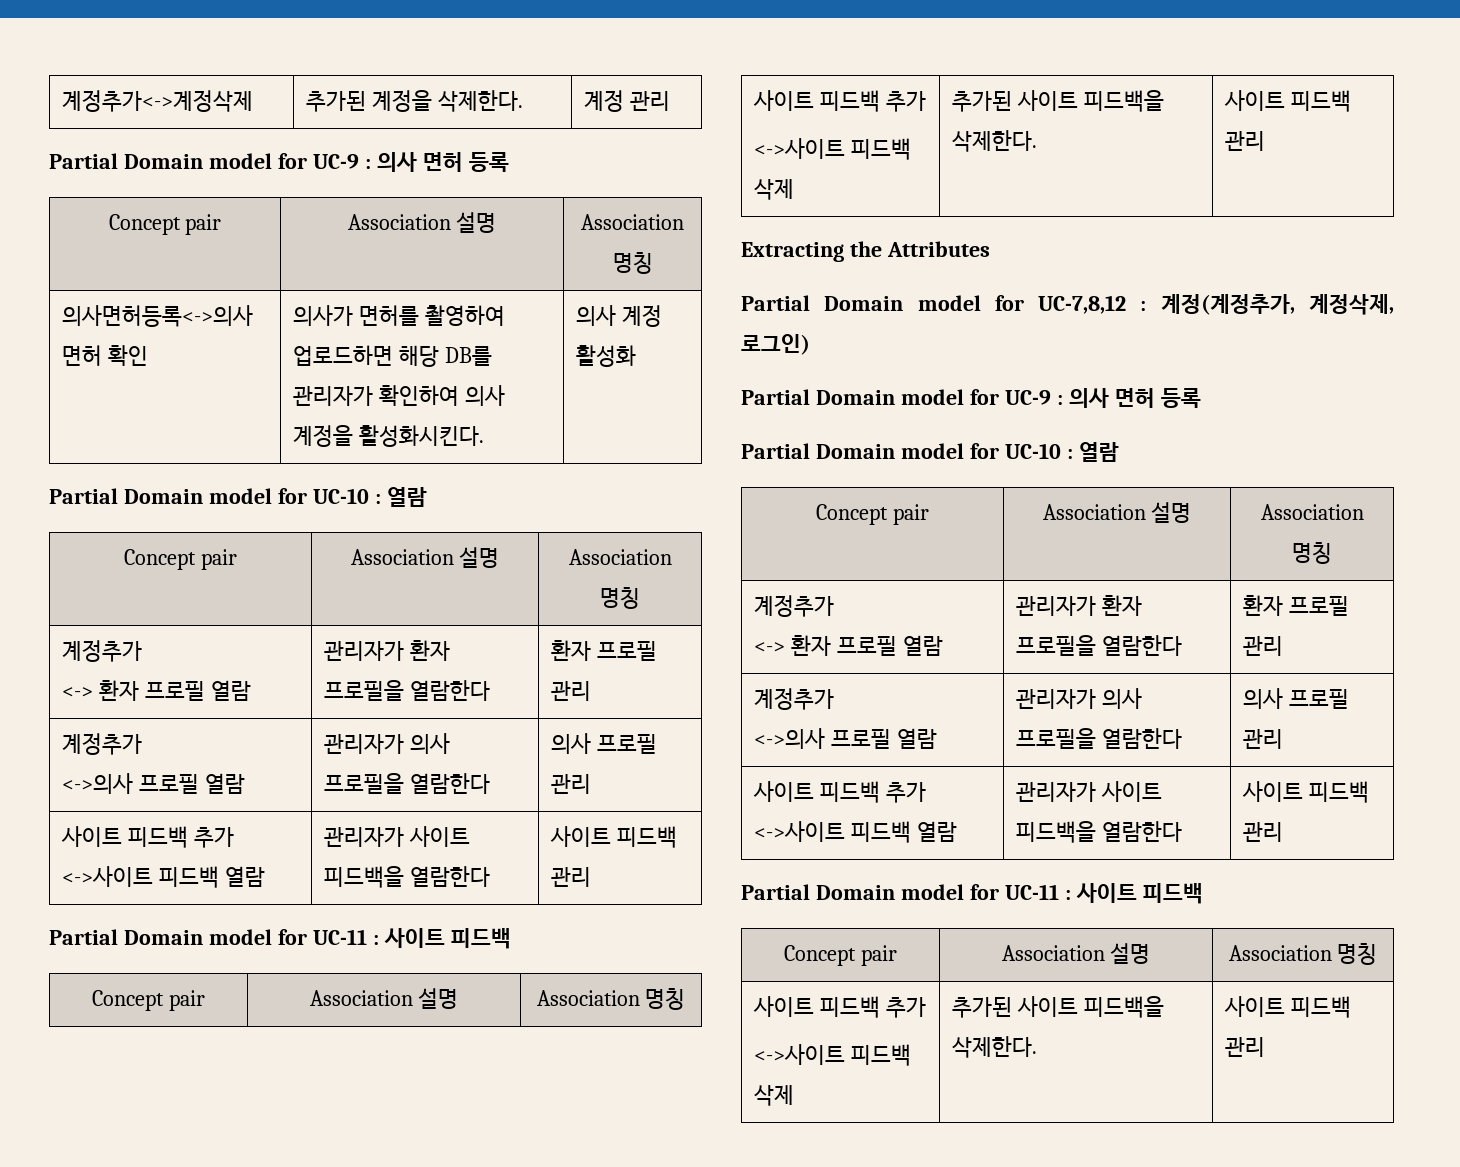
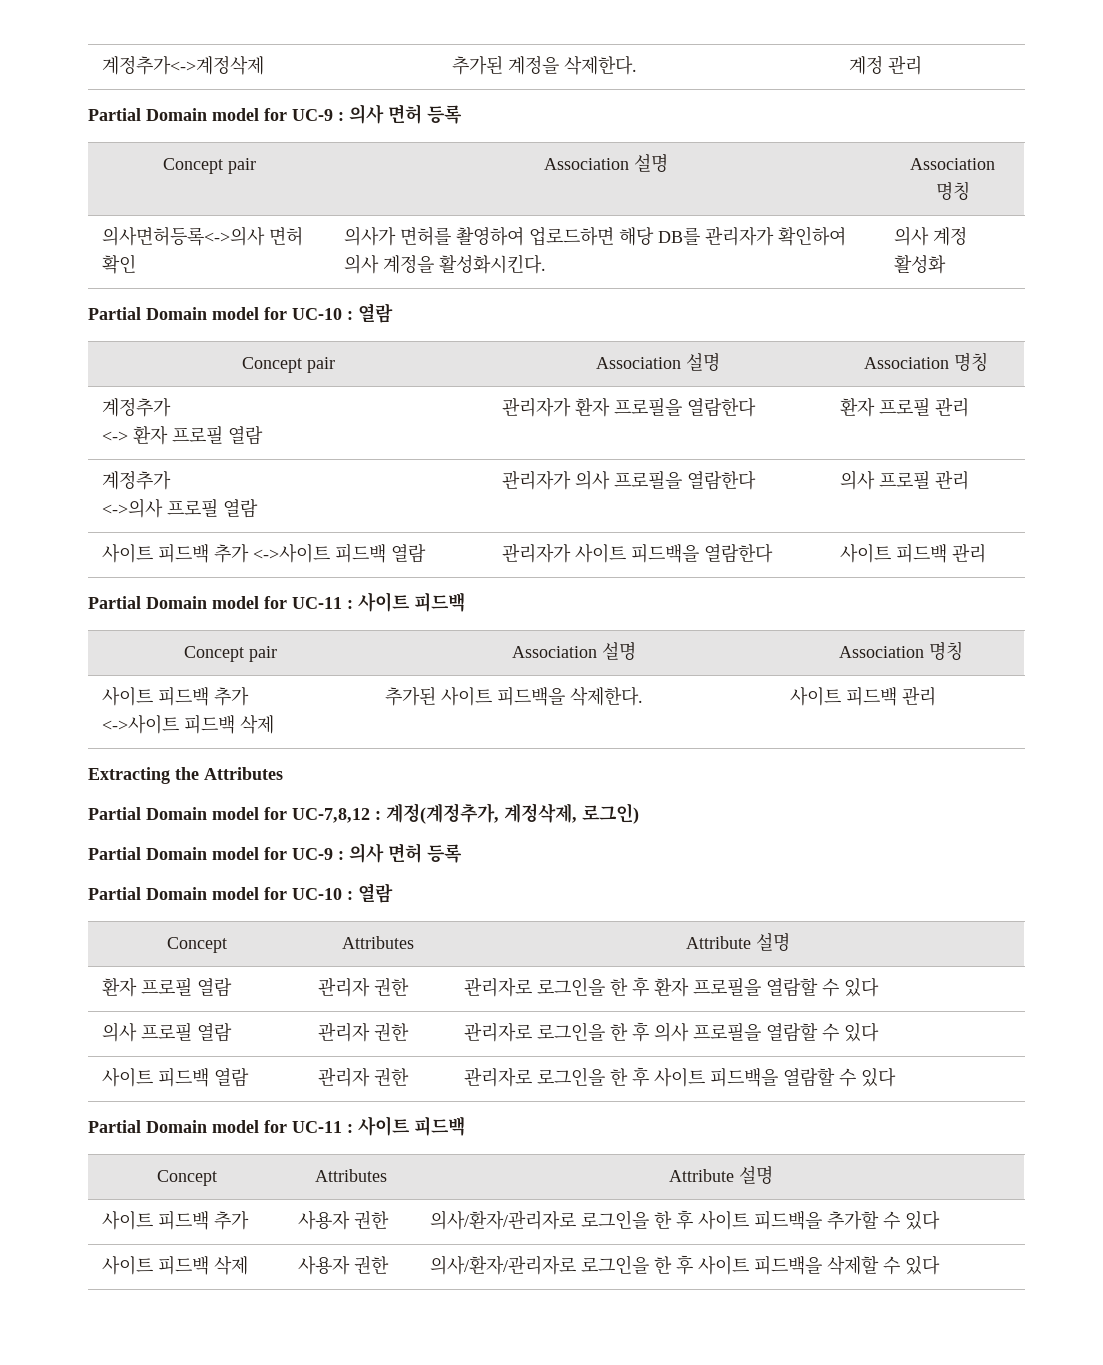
[892,504,929,525] [1042,502,1192,523] [1260,504,1364,520] [1292,542,1332,564] [754,595,835,617] [754,635,944,656] [1016,595,1143,616] [1016,635,1183,656] [1243,595,1350,616] [1243,636,1284,656] [754,688,835,710] [754,728,938,749] [1016,688,1143,709] [1016,728,1183,749] [1243,688,1350,709] [1243,729,1284,749] [753,781,927,803] [754,821,958,843] [1016,781,1163,802] [1016,821,1183,843] [1242,781,1370,803] [1243,822,1284,842] [741,883,1203,904] [784,945,897,966] [1001,943,1151,964] [1228,943,1378,965] [753,996,927,1018] [754,1044,912,1066] [754,1085,795,1106] [952,996,1165,1018] [952,1036,1038,1058] [1224,996,1352,1018] [1225,1037,1266,1057] pair | Association 설명 | Association 명칭 // 계정추가 // <-> 환자 프로필 열람 | 관리자가 환자 프로필을 열람한다 | 환자 프로필 관리 // 계정추가 // <->의사 프로필 열람 | 관리자가 의사 프로필을 열람한다 | 의사 프로필 관리 // 사이트 피드백 추가 <->사이트 피드백 열람 | 관리자가 사이트 피드백을 열람한다 | 사이트 피드백 관리 // Partial Domain model for UC-11 : 사이트 피드백 // Concept pair | Association 설명 | Association 명칭 // 사이트 피드백 추가 // <->사이트 피드백 삭제 | 추가된 사이트 피드백을 삭제한다. | 사이트 피드백 관리 -> [341,936,414,949] [685,932,790,951] [101,977,232,997] [317,977,409,997] [463,977,879,997] [101,1022,232,1042] [317,1022,409,1042] [463,1022,879,1042] [101,1067,249,1087] [317,1067,409,1087] [463,1067,896,1087] [88,1116,465,1136] [156,1170,217,1186] [314,1169,387,1182] [668,1165,773,1184] [101,1210,249,1230] [297,1210,389,1230] [429,1210,940,1230] [101,1255,248,1275] [297,1255,389,1275] [429,1255,940,1275] | Attributes | Attribute 설명 // 환자 프로필 열람 | 관리자 권한 | 관리자로 로그인을 한 후 환자 프로필을 열람할 수 있다 // 의사 프로필 열람 | 관리자 권한 | 관리자로 로그인을 한 후 의사 프로필을 열람할 수 있다 // 사이트 피드백 열람 | 관리자 권한 | 관리자로 로그인을 한 후 사이트 피드백을 열람할 수 있다 // Partial Domain model for UC-11 : 사이트 피드백 // Concept | Attributes | Attribute 설명 // 사이트 피드백 추가 | 사용자 권한 | 의사/환자/관리자로 로그인을 한 후 사이트 피드백을 추가할 수 있다 // 사이트 피드백 삭제 | 사용자 권한 | 의사/환자/관리자로 로그인을 한 후 사이트 피드백을 삭제할 수 있다

